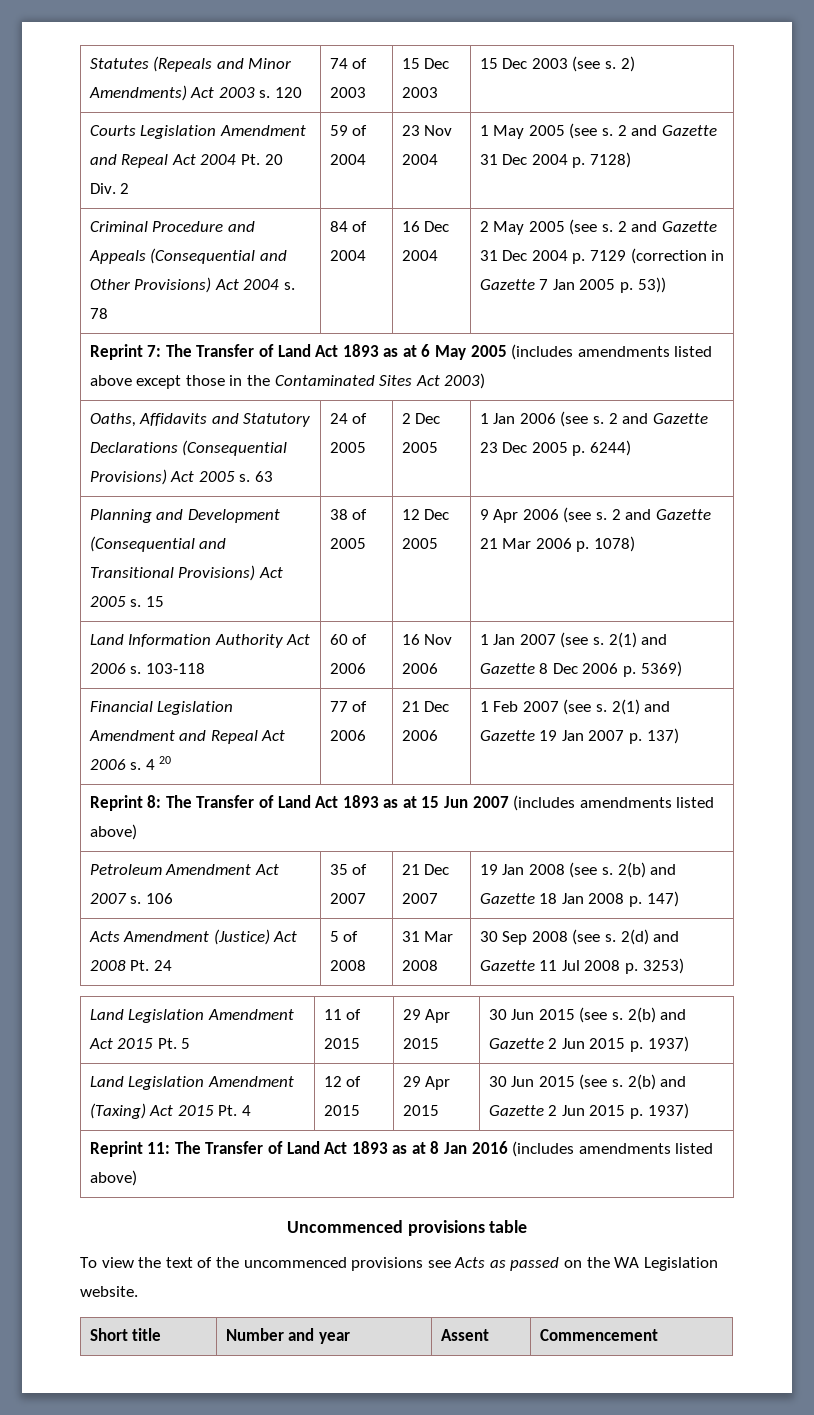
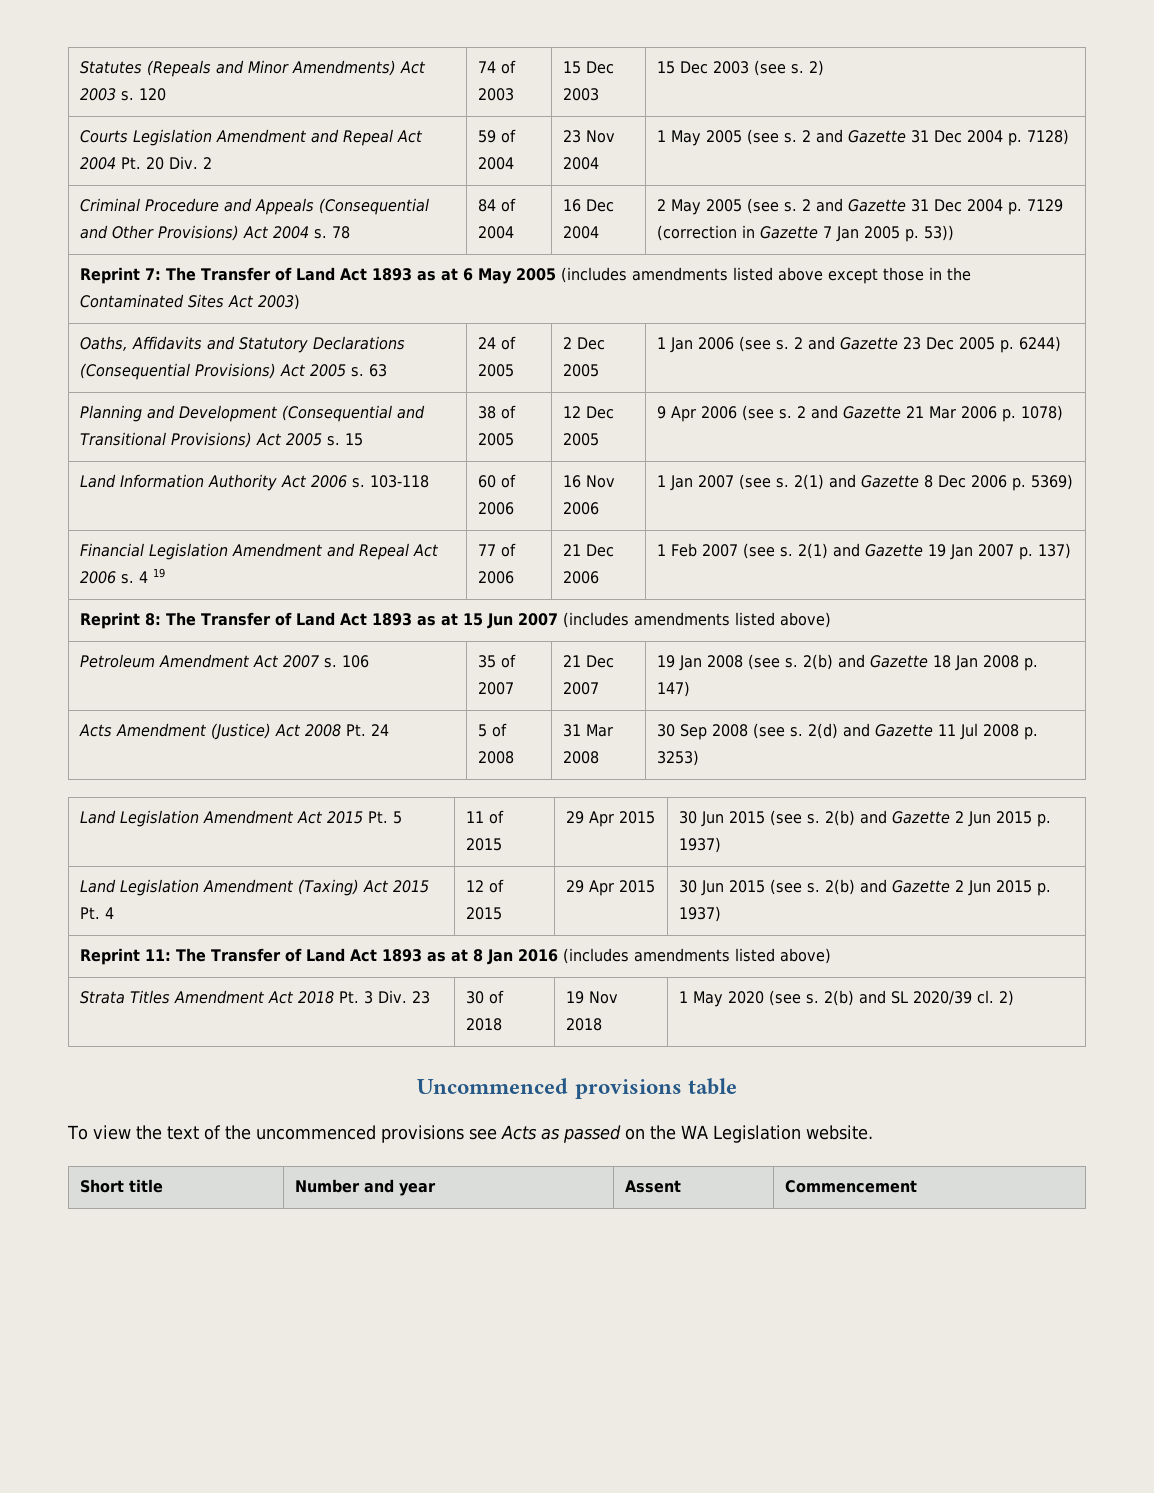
[159,756,172,764] 20 -> [152,568,165,578] 19
(137, 1178) none -> [79,990,430,1004] [465,990,504,1004] [465,1018,502,1031] [565,991,618,1004] [565,1018,602,1031] [678,990,1014,1007] // Strata Titles Amendment Act 2018 Pt. 3 Div. 23 | 30 of 2018 | 19 Nov 2018 | 1 May 2020 (see s. 2(b) and SL 2020/39 cl. 2)

